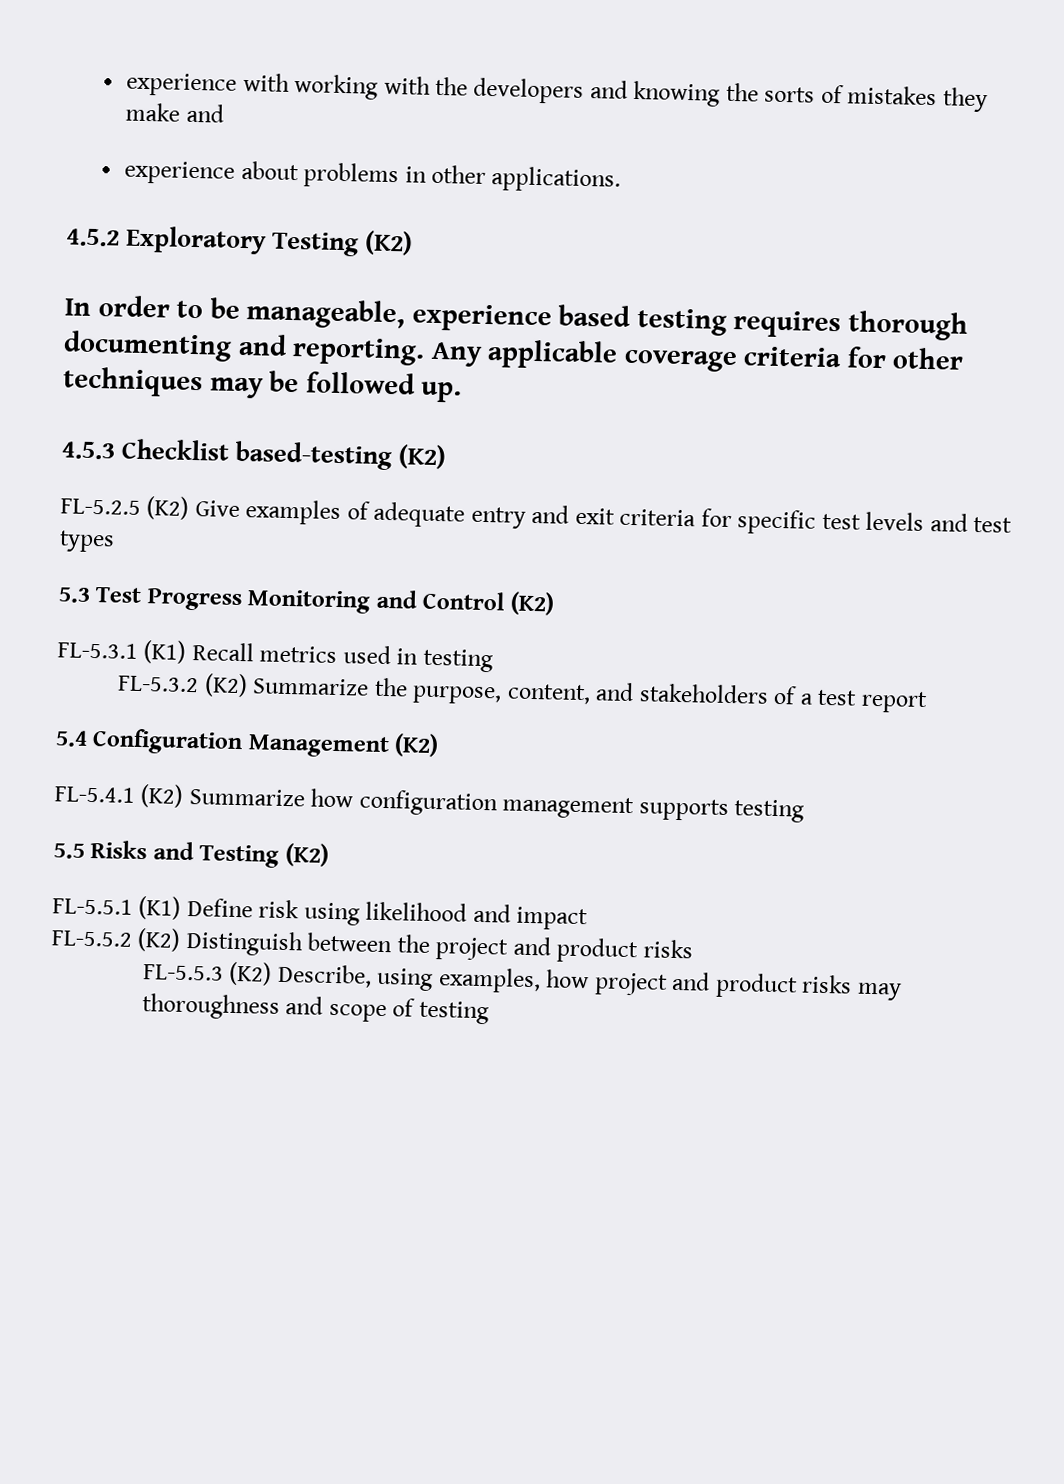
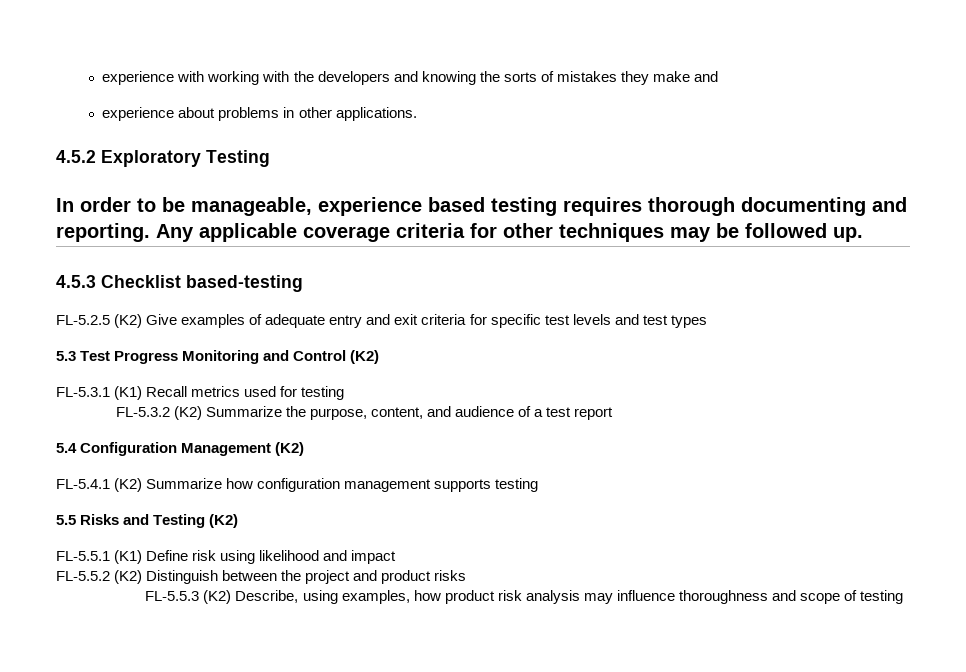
[364,230,414,256] (K2) -> (270, 158) none
[398,444,448,470] (K2) -> (303, 283) none
[396,648,419,665] in -> [280,386,298,397] for
[638,683,769,704] stakeholders -> [454,406,514,417] audience
[593,971,902,1001] project and product risks may -> [444,590,675,604] product risk analysis may influence

